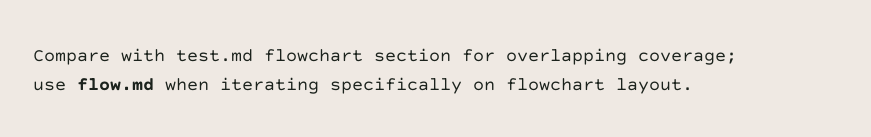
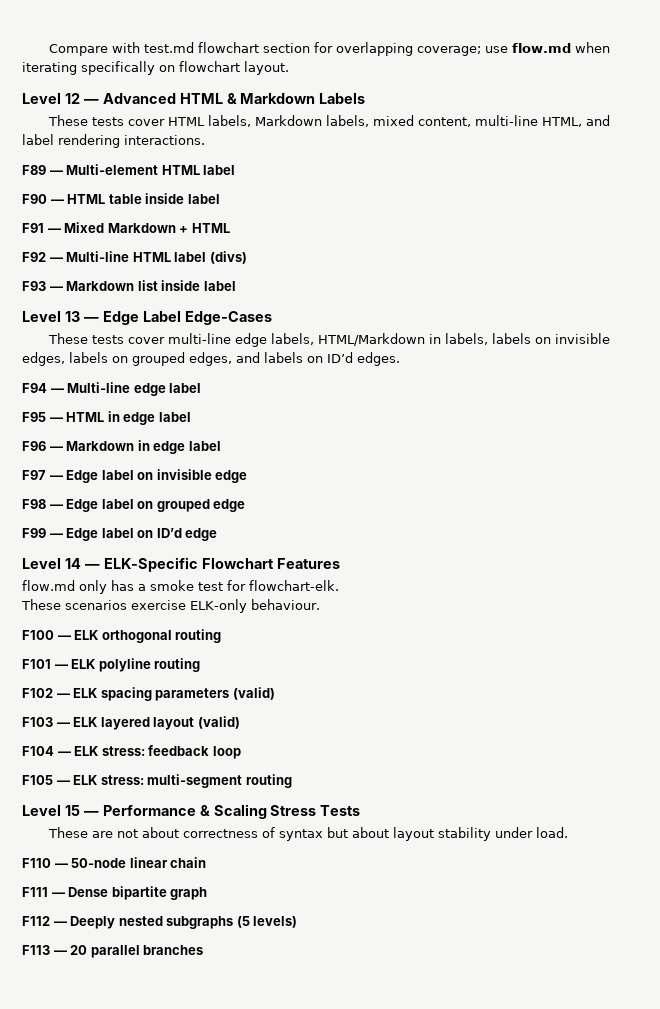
(693, 86) none -> [22,93,366,104] [47,115,610,127] [22,134,205,148] [22,164,236,175] [22,193,220,204] [22,222,230,233] [22,251,247,264] [22,280,236,291] [22,311,272,325] [47,333,610,347] [22,352,400,366] [22,382,202,396] [22,411,191,425] [22,440,221,454] [22,469,248,483] [22,499,246,512] [22,528,218,541] [22,557,340,572] [22,580,339,594] [21,599,320,613] [22,629,222,643] [22,658,201,672] [22,687,275,701] [22,716,240,730] [22,745,241,759] [22,774,292,788] [22,804,361,819] [47,827,568,841] [22,857,207,868] [22,886,208,900] [22,916,298,929] [22,945,204,958] // Level 12 — Advanced HTML & Markdown Labels // These tests cover HTML labels, Markdown labels, mixed content, multi‑line HTML, and label rendering interactions. // F89 — Multi‑element HTML label // F90 — HTML table inside label // F91 — Mixed Markdown + HTML // F92 — Multi‑line HTML label (divs) // F93 — Markdown list inside label // Level 13 — Edge Label Edge‑Cases // These tests cover multi‑line edge labels, HTML/Markdown in labels, labels on invisible edges, labels on grouped edges, and labels on ID’d edges. // F94 — Multi‑line edge label // F95 — HTML in edge label // F96 — Markdown in edge label // F97 — Edge label on invisible edge // F98 — Edge label on grouped edge // F99 — Edge label on ID’d edge // Level 14 — ELK‑Specific Flowchart Features // flow.md only has a smoke test for flowchart-elk. // These scenarios exercise ELK‑only behaviour. // F100 — ELK orthogonal routing // F101 — ELK polyline routing // F102 — ELK spacing parameters (valid) // F103 — ELK layered layout (valid) // F104 — ELK stress: feedback loop // F105 — ELK stress: multi‑segment routing // Level 15 — Performance & Scaling Stress Tests // These are not about correctness of syntax but about layout stability under load. // F110 — 50‑node linear chain // F111 — Dense bipartite graph // F112 — Deeply nested subgraphs (5 levels) // F113 — 20 parallel branches

